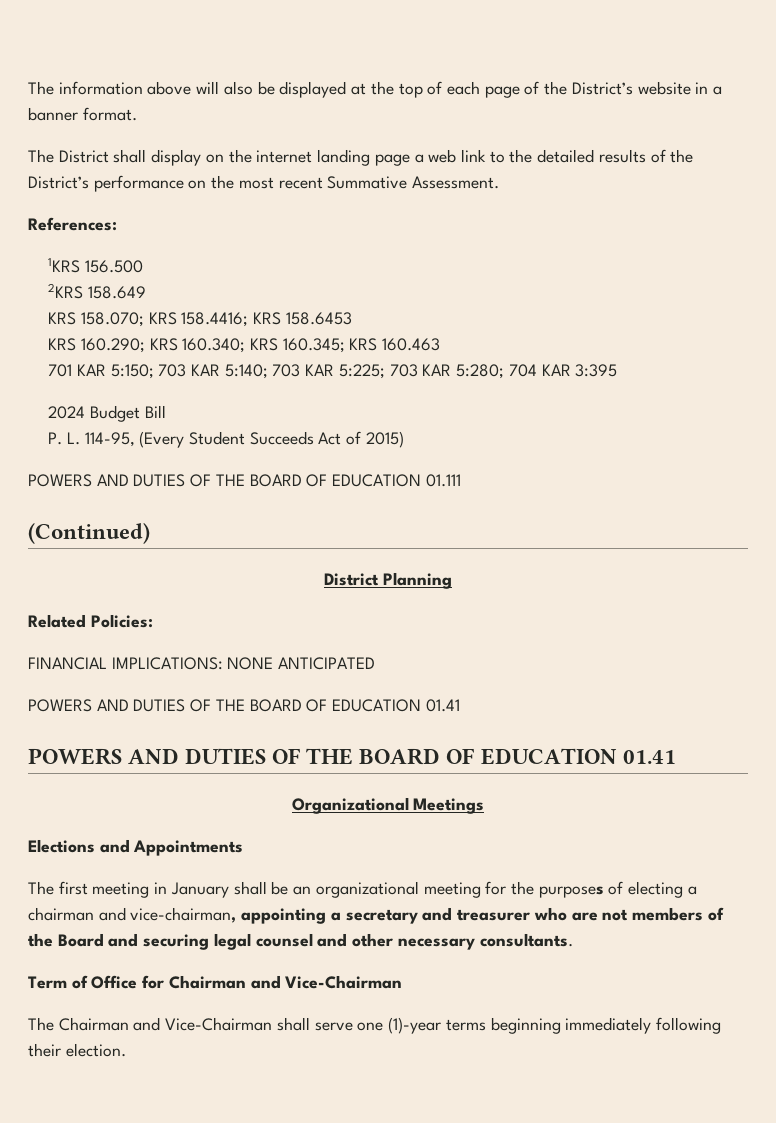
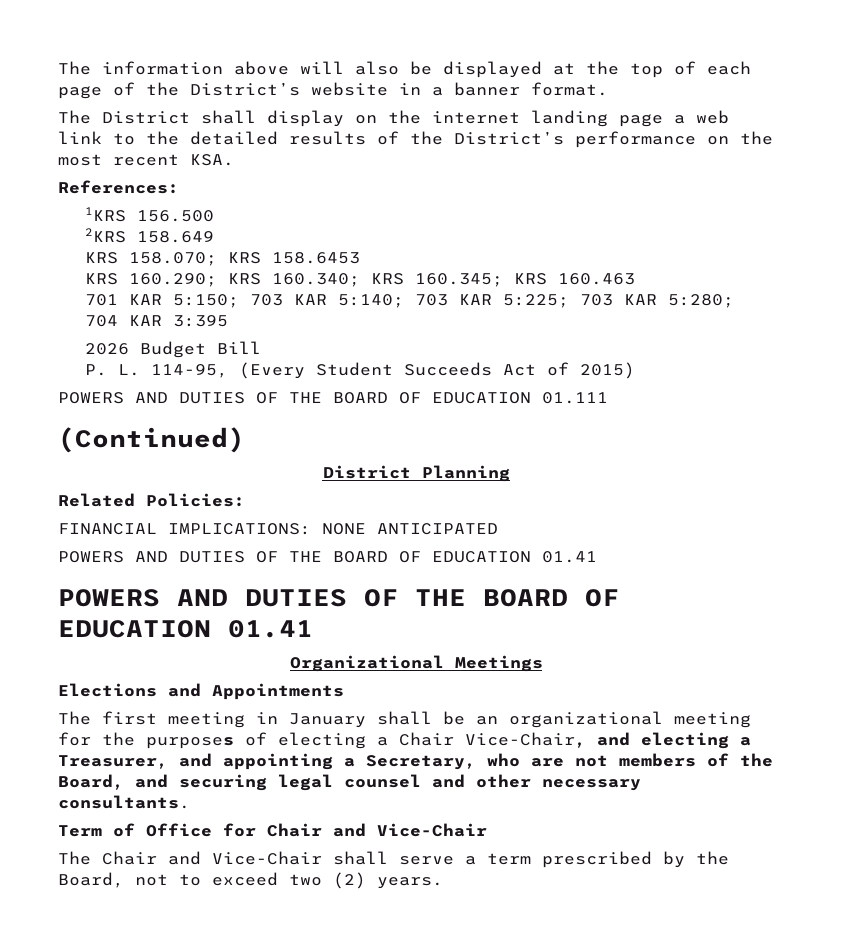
[327,176,500,189] Summative Assessment. -> [190,154,234,166] KSA.
[181,312,282,327] 158.4416; KRS -> (261, 258) none
[48,406,86,419] 2024 -> [84,343,129,355] 2026
[28,907,531,924] chairman and vice-chairman, appointing a secretary and treasurer -> [399,732,751,749] [58,753,476,770] Chair Vice-Chair, and electing a Treasurer, and appointing a Secretary,
[57,933,104,947] Board -> [58,774,124,790] Board,
[168,975,403,989] [28,1017,721,1034] [28,1043,126,1057] Chairman and Vice-Chairman // The Chairman and Vice-Chairman shall serve one (1)-year terms beginning immediately following their election. -> [267,823,487,837] [58,851,729,868] [58,872,443,889] Chair and Vice-Chair // The Chair and Vice-Chair shall serve a term prescribed by the Board, not to exceed two (2) years.

